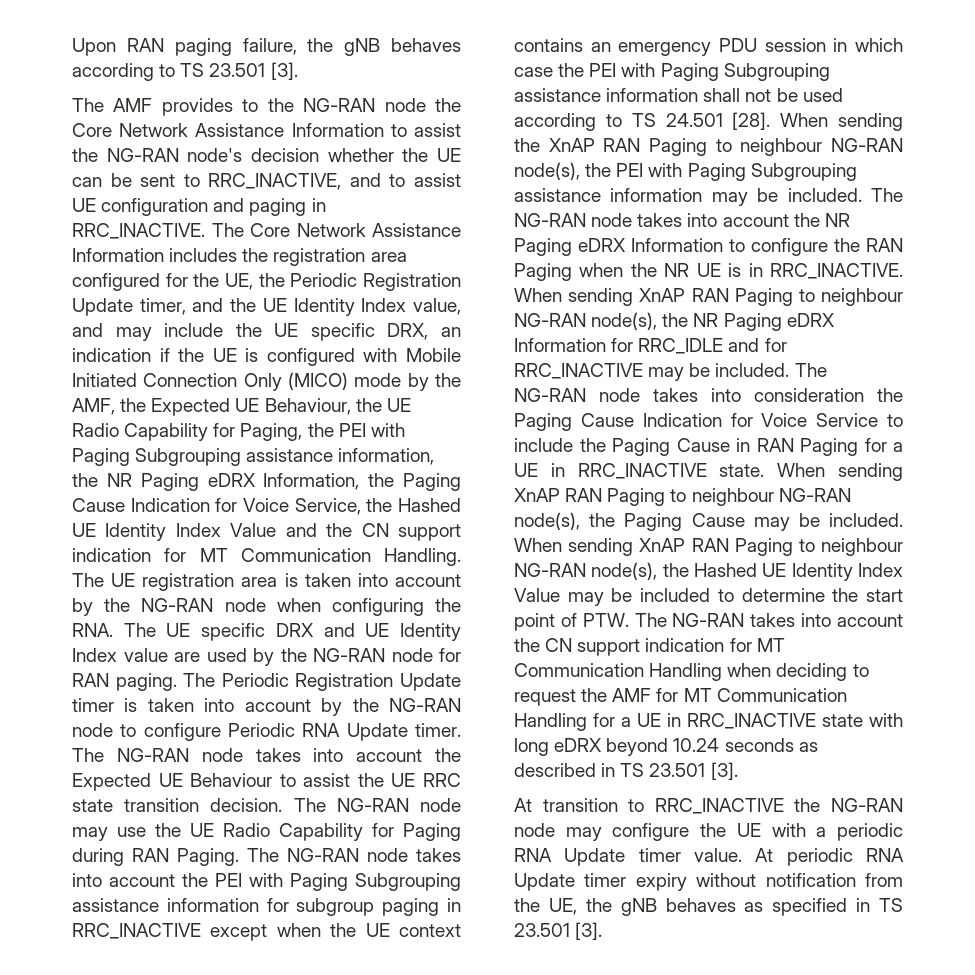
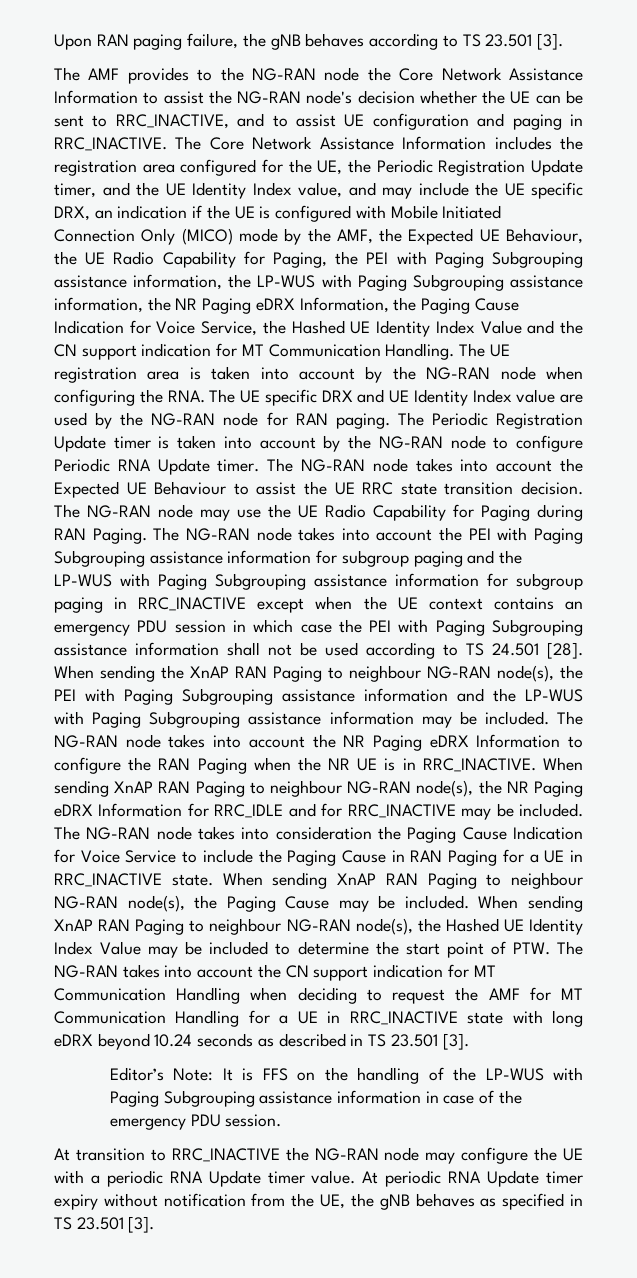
(98, 480) none -> [257,274,583,291] [54,297,171,313] LP-WUS with Paging Subgrouping assistance information, the
(440, 907) none -> [467,550,523,564] [54,573,583,590] [54,597,103,613] and the LP-WUS with Paging Subgrouping assistance information for subgroup paging
(703, 195) none -> [457,688,583,702] [54,711,414,728] and the LP-WUS with Paging Subgrouping assistance information
(738, 771) none -> [109,1067,583,1084] [109,1090,522,1107] [109,1114,282,1130] // Editor’s Note: It is FFS on the handling of the LP-WUS with Paging Subgrouping assistance information in case of the emergency PDU session.

